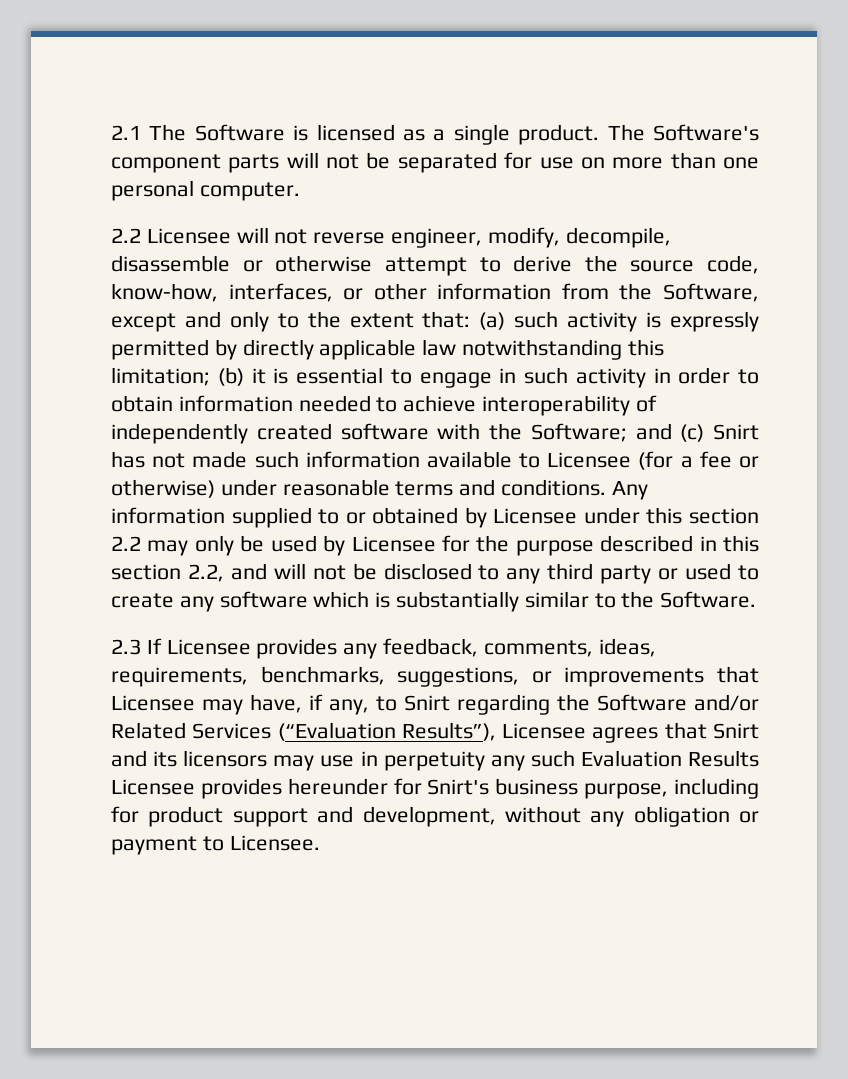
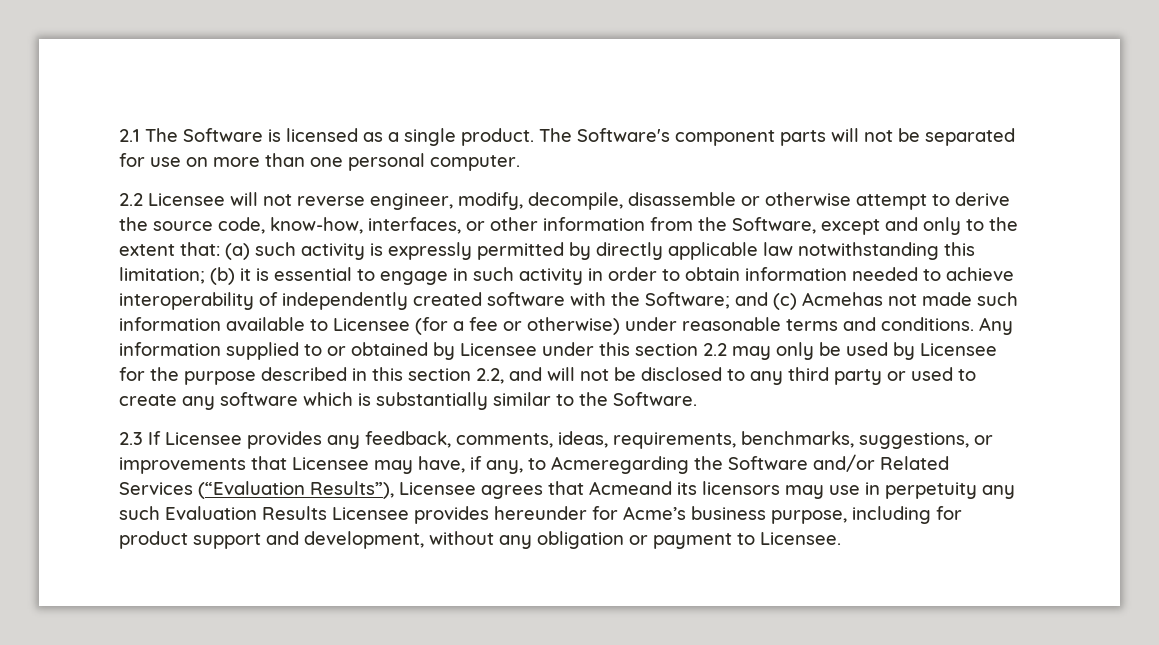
[713,424,759,440] [111,451,145,468] Snirt has -> [802,292,883,306] Acmehas
[404,694,550,715] Snirt regarding -> [551,456,689,474] Acmeregarding
[713,723,759,739] [111,750,147,767] Snirt and -> [589,481,672,495] Acmeand
[427,779,490,795] Snirt's -> [623,506,686,520] Acme’s

